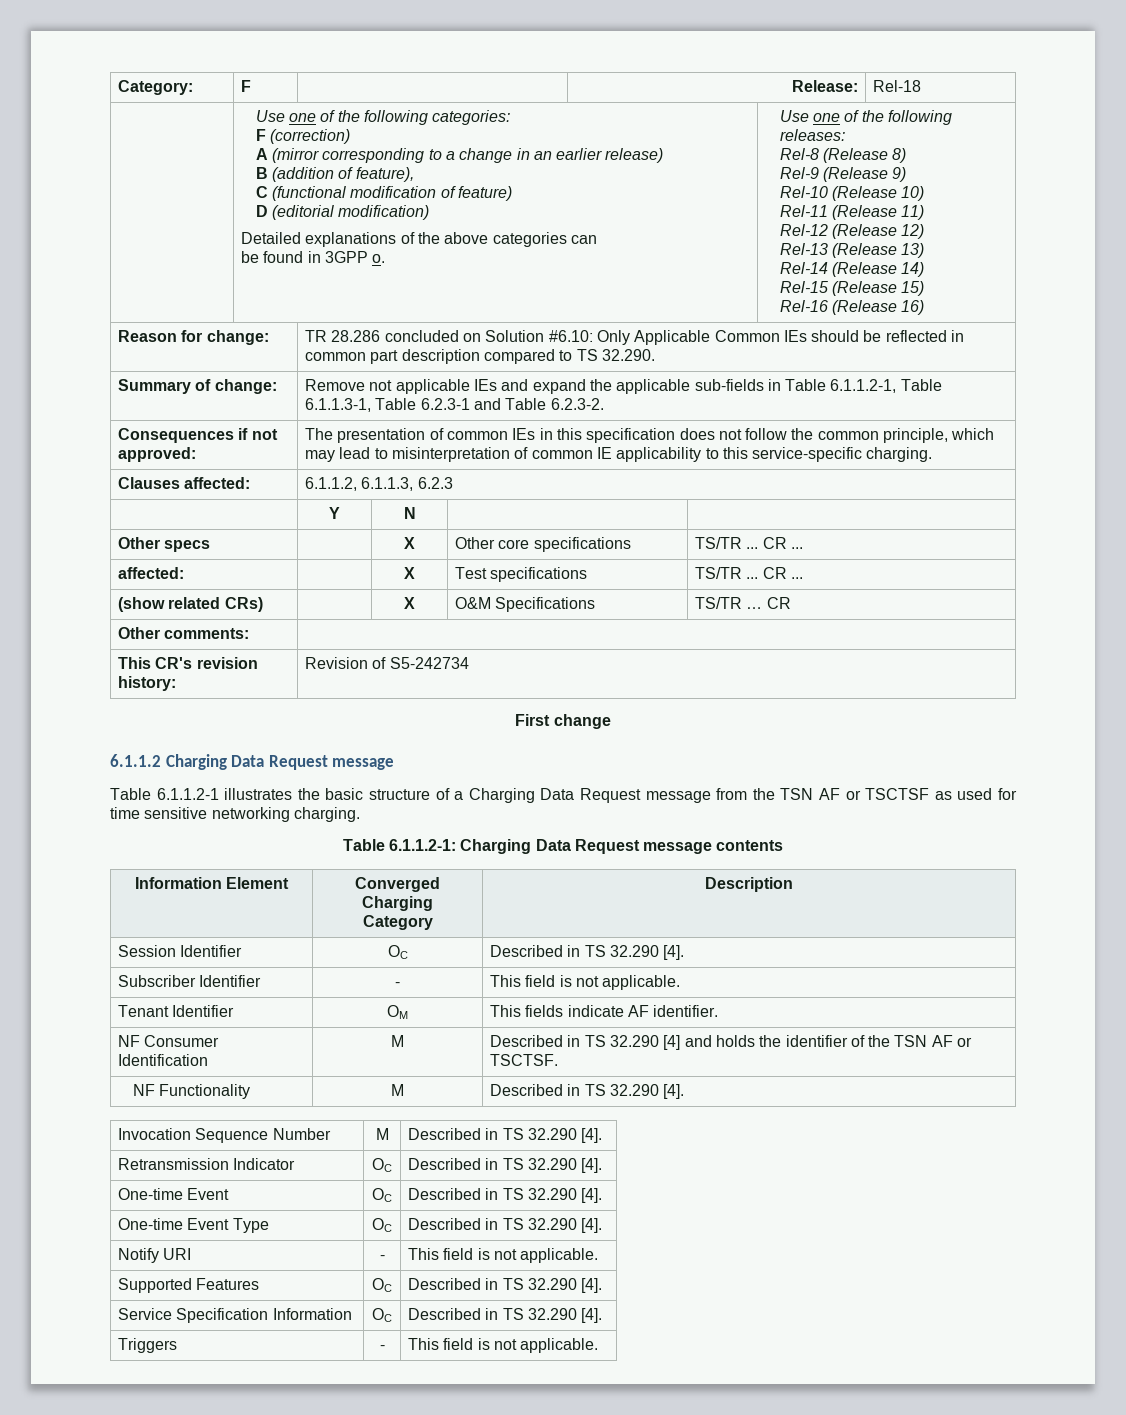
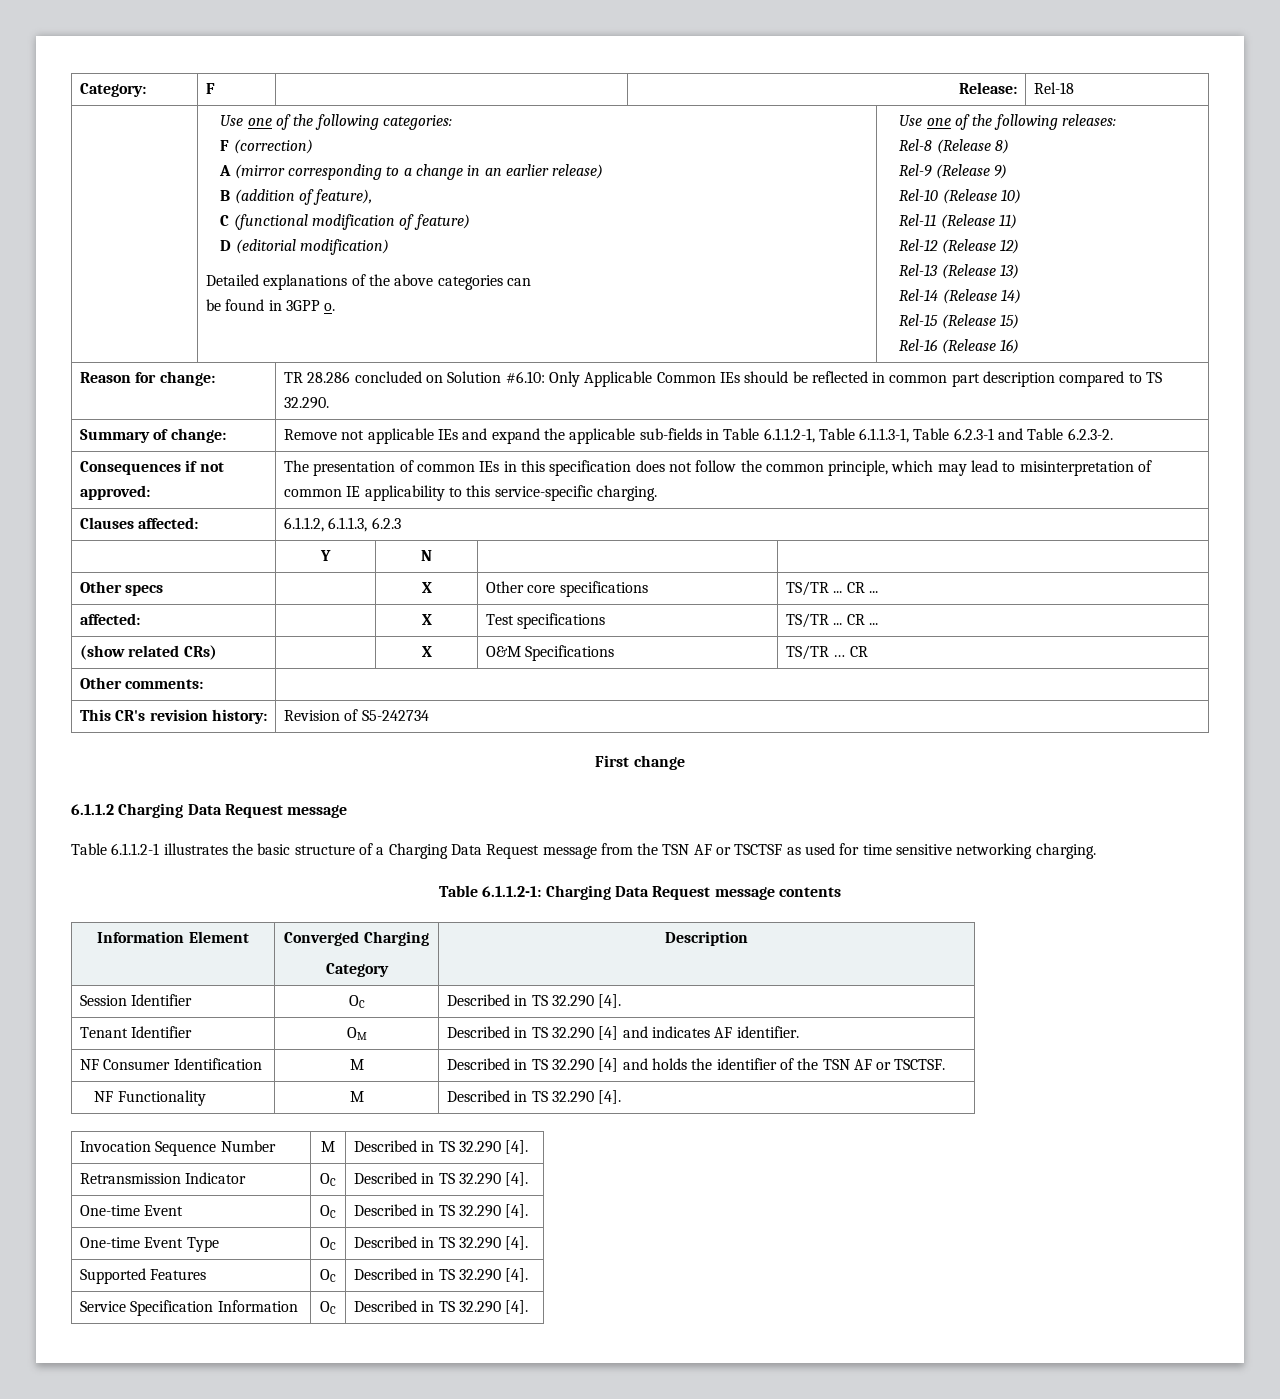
[117,975,262,987] [394,982,400,987] [489,975,681,990] [117,1005,235,1017] [386,1005,408,1019] [489,1005,624,1017] Subscriber Identifier | - | This field is not applicable. // Tenant Identifier | OM | This fields indicate -> [79,1026,193,1038] [346,1027,367,1040] [446,1026,710,1040] Tenant Identifier | OM | Described in TS 32.290 [4] and indicates
[117,1248,192,1263] [379,1255,385,1260] [407,1248,599,1263] // Notify URI | - | This field is not applicable. -> (529, 1243) none
[117,1338,177,1353] [379,1345,385,1350] [407,1338,599,1353] // Triggers | - | This field is not applicable. -> (529, 1307) none

